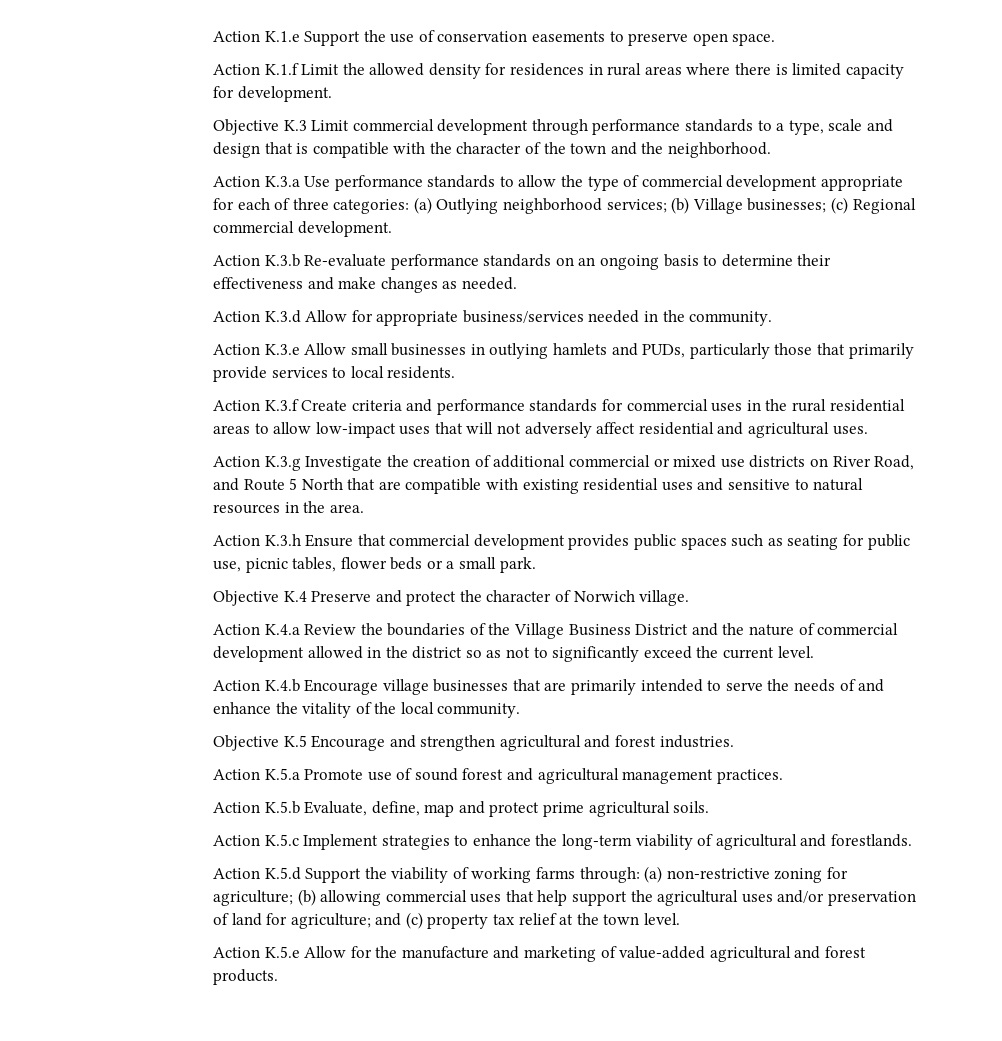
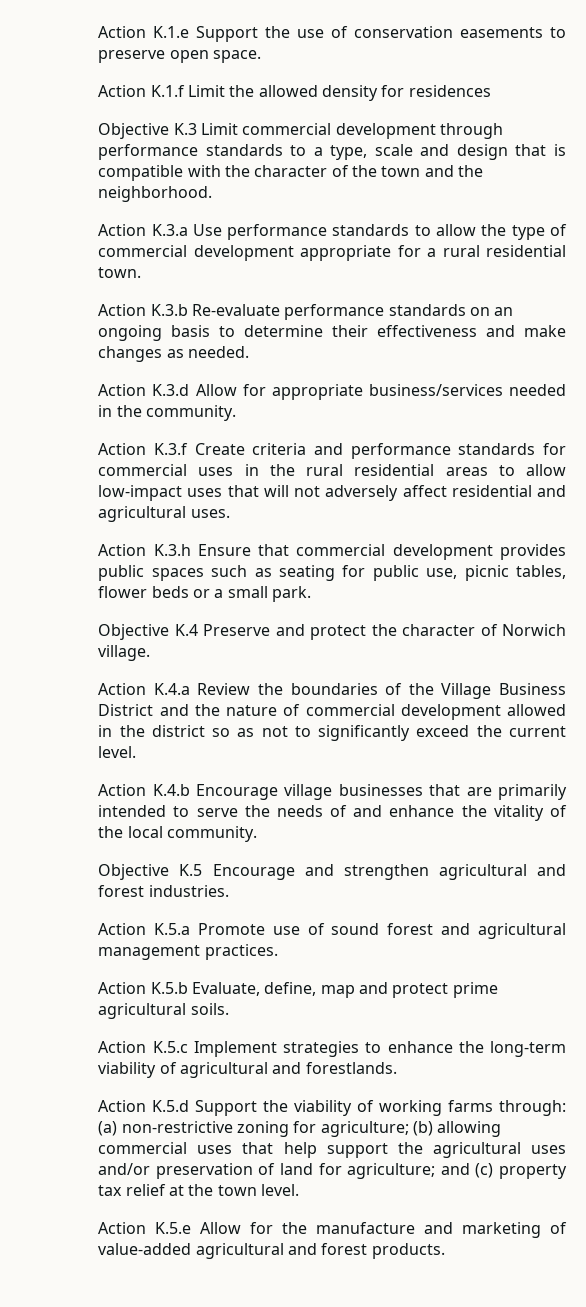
[588,63,904,79] [212,86,332,102] in rural areas where there is limited capacity for development. -> (491, 91) none
[237,197,916,214] [212,221,392,237] each of three categories: (a) Outlying neighborhood services; (b) Village businesses; (c) Regional commercial development. -> [427,245,566,257] [98,267,142,278] a rural residential town.
[212,343,914,359] [212,366,456,382] // Action K.3.e Allow small businesses in outlying hamlets and PUDs, particularly those that primarily provide services to local residents. -> (236, 413) none
[212,455,915,471] [212,478,864,494] [212,501,364,514] // Action K.3.g Investigate the creation of additional commercial or mixed use districts on River Road, and Route 5 North that are compatible with existing residential uses and sensitive to natural resources in the area. -> (230, 513) none

